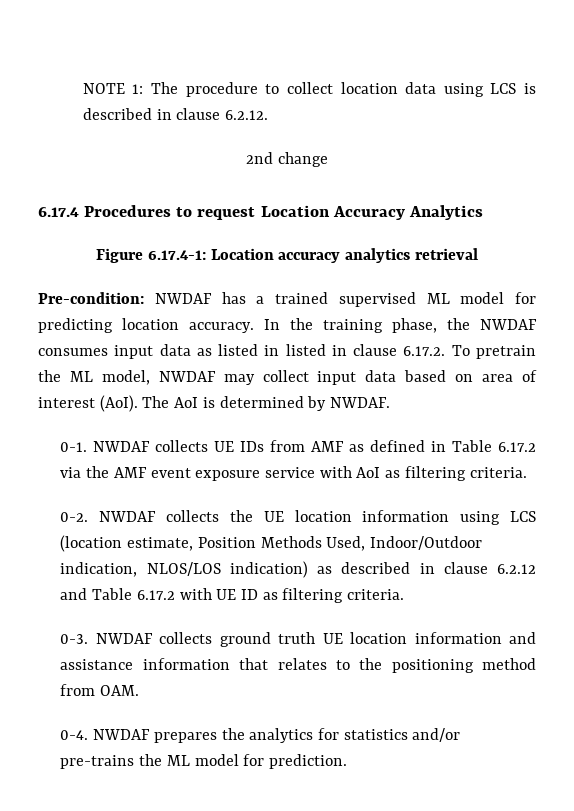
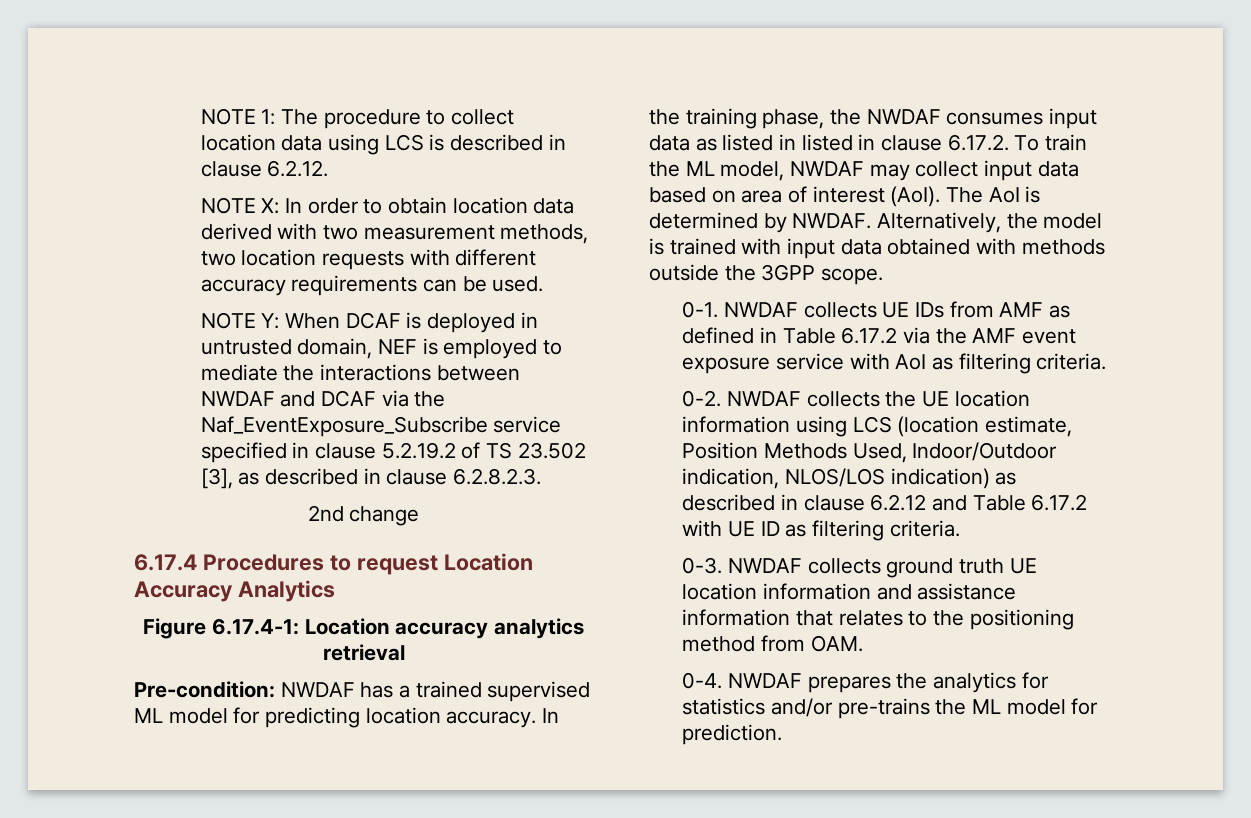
(268, 115) none -> [200,197,575,214] [200,223,589,244] [200,249,537,270] [200,275,544,296] [200,312,538,333] [200,338,563,359] [200,364,520,381] [200,390,446,407] [200,416,562,437] [200,442,586,463] [200,468,542,489] // NOTE X: In order to obtain location data derived with two measurement methods, two location requests with different accuracy requirements can be used. // NOTE Y: When DCAF is deployed in untrusted domain, NEF is employed to mediate the interactions between NWDAF and DCAF via the Naf_EventExposure_Subscribe service specified in clause 5.2.19.2 of TS 23.502 [3], as described in clause 6.2.8.2.3.
[475,345,536,359] pretrain -> [1045,134,1088,151] train
(391, 402) none -> [877,212,1103,233] [649,238,1105,259] [649,264,884,285] Alternatively, the model is trained with input data obtained with methods outside the 3GPP scope.

